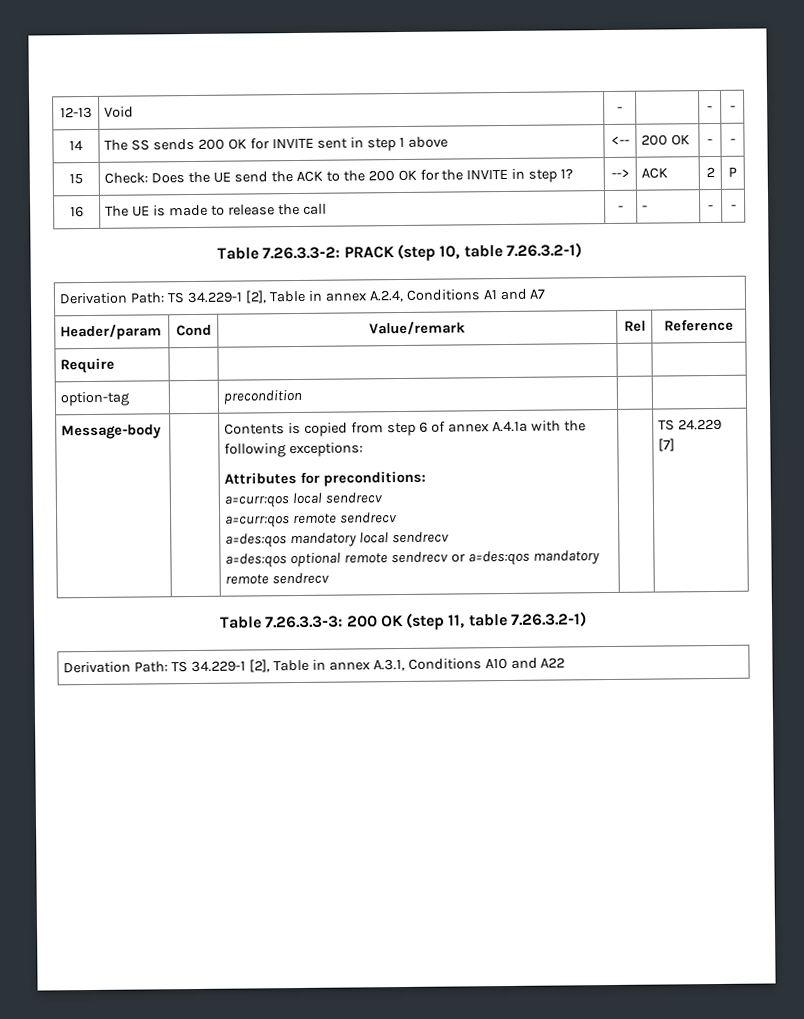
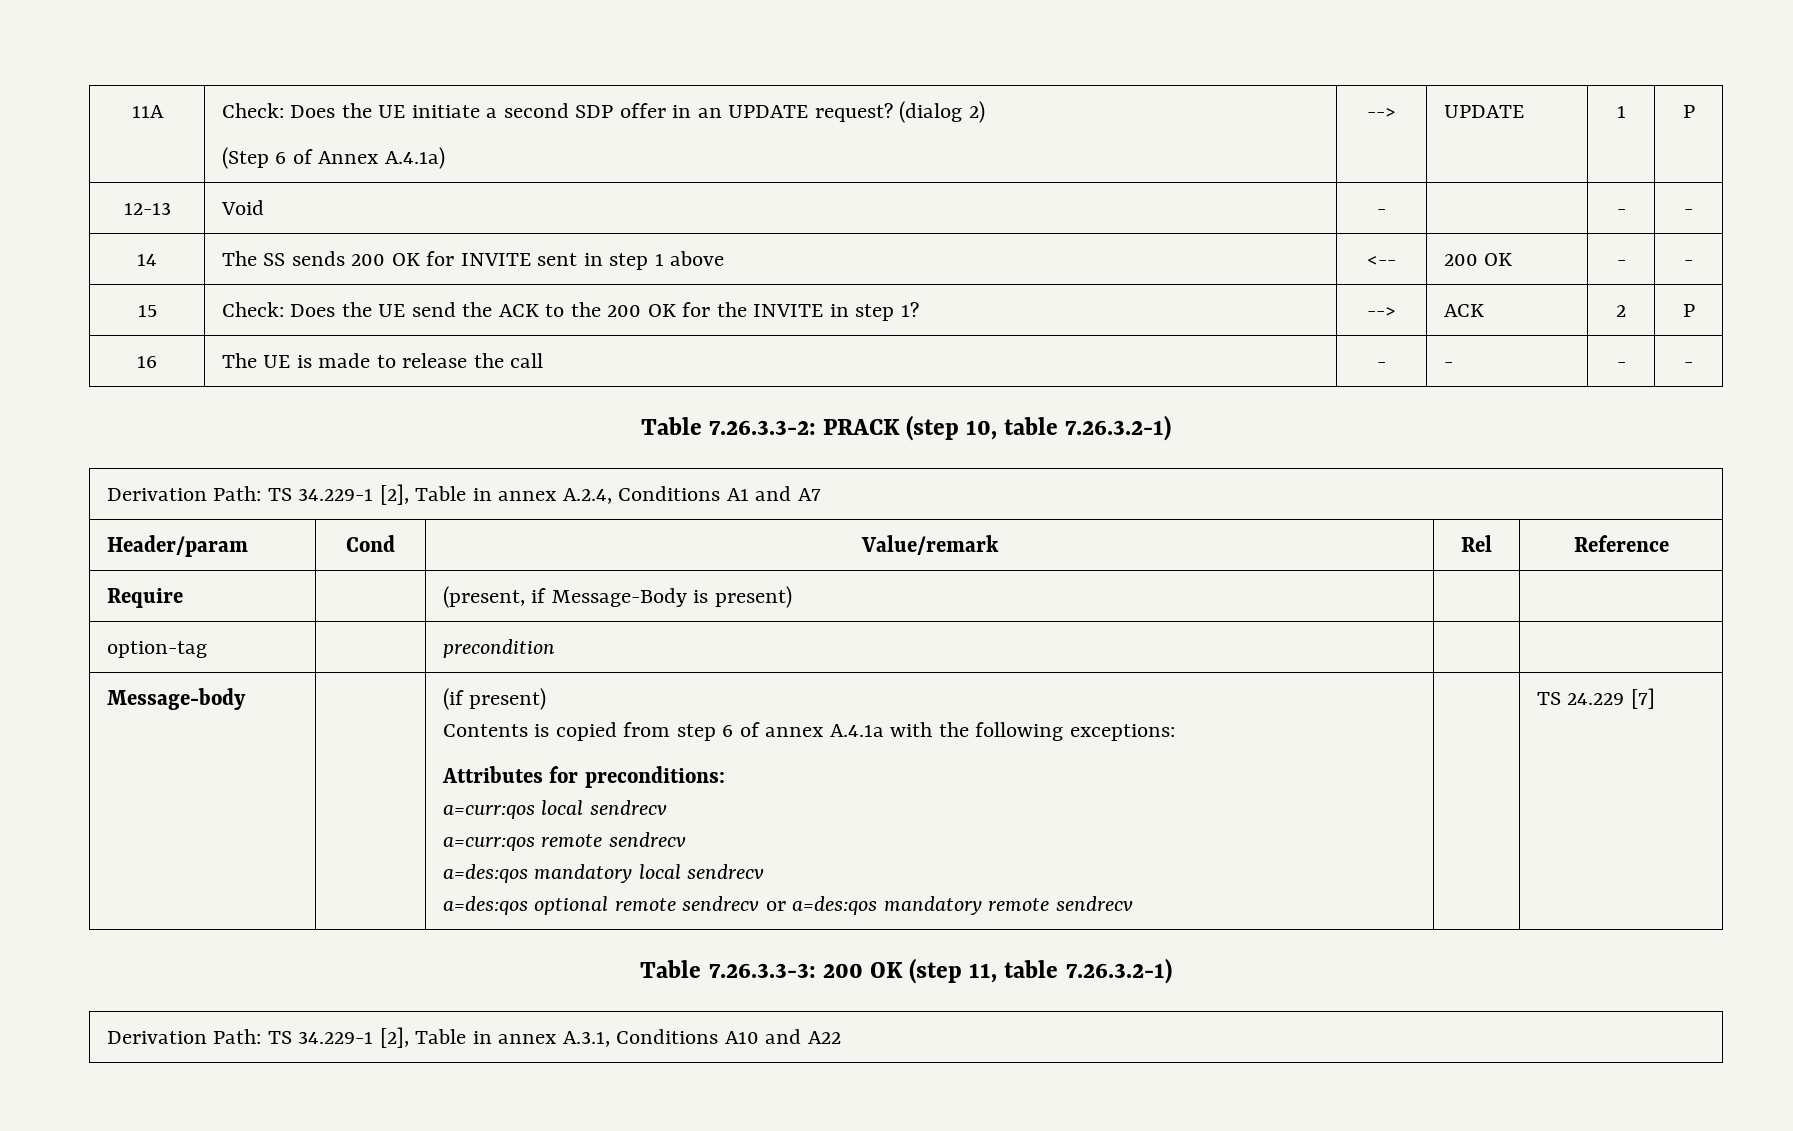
(59, 112) none -> [131,105,164,118] [221,101,985,123] [221,147,445,169] [1367,108,1396,118] [1443,105,1524,118] [1616,106,1626,118] [1682,105,1695,118] 11A | Check: Does the UE initiate a second SDP offer in an UPDATE request? (dialog 2) // (Step 6 of Annex A.4.1a) | --> | UPDATE | 1 | P //
(116, 365) none -> [442,586,792,608] (present, if Message-Body is present)
(163, 432) none -> [442,688,547,710] (if present) //

